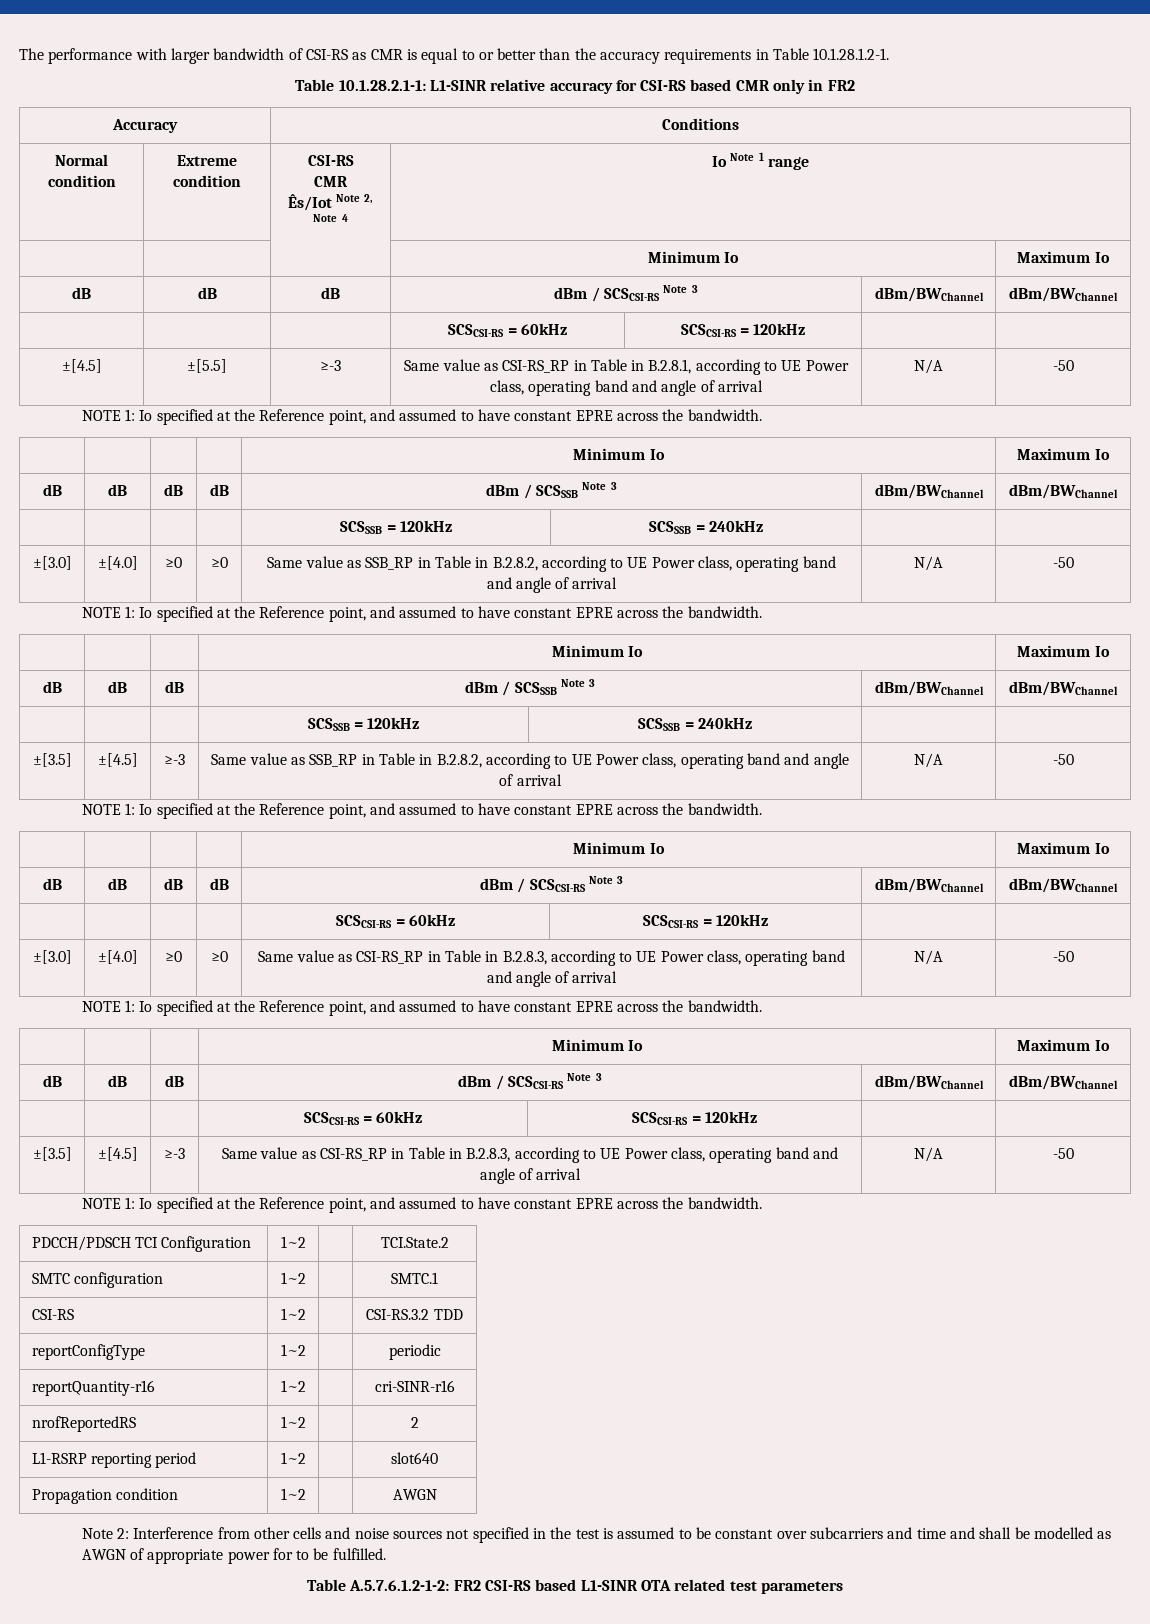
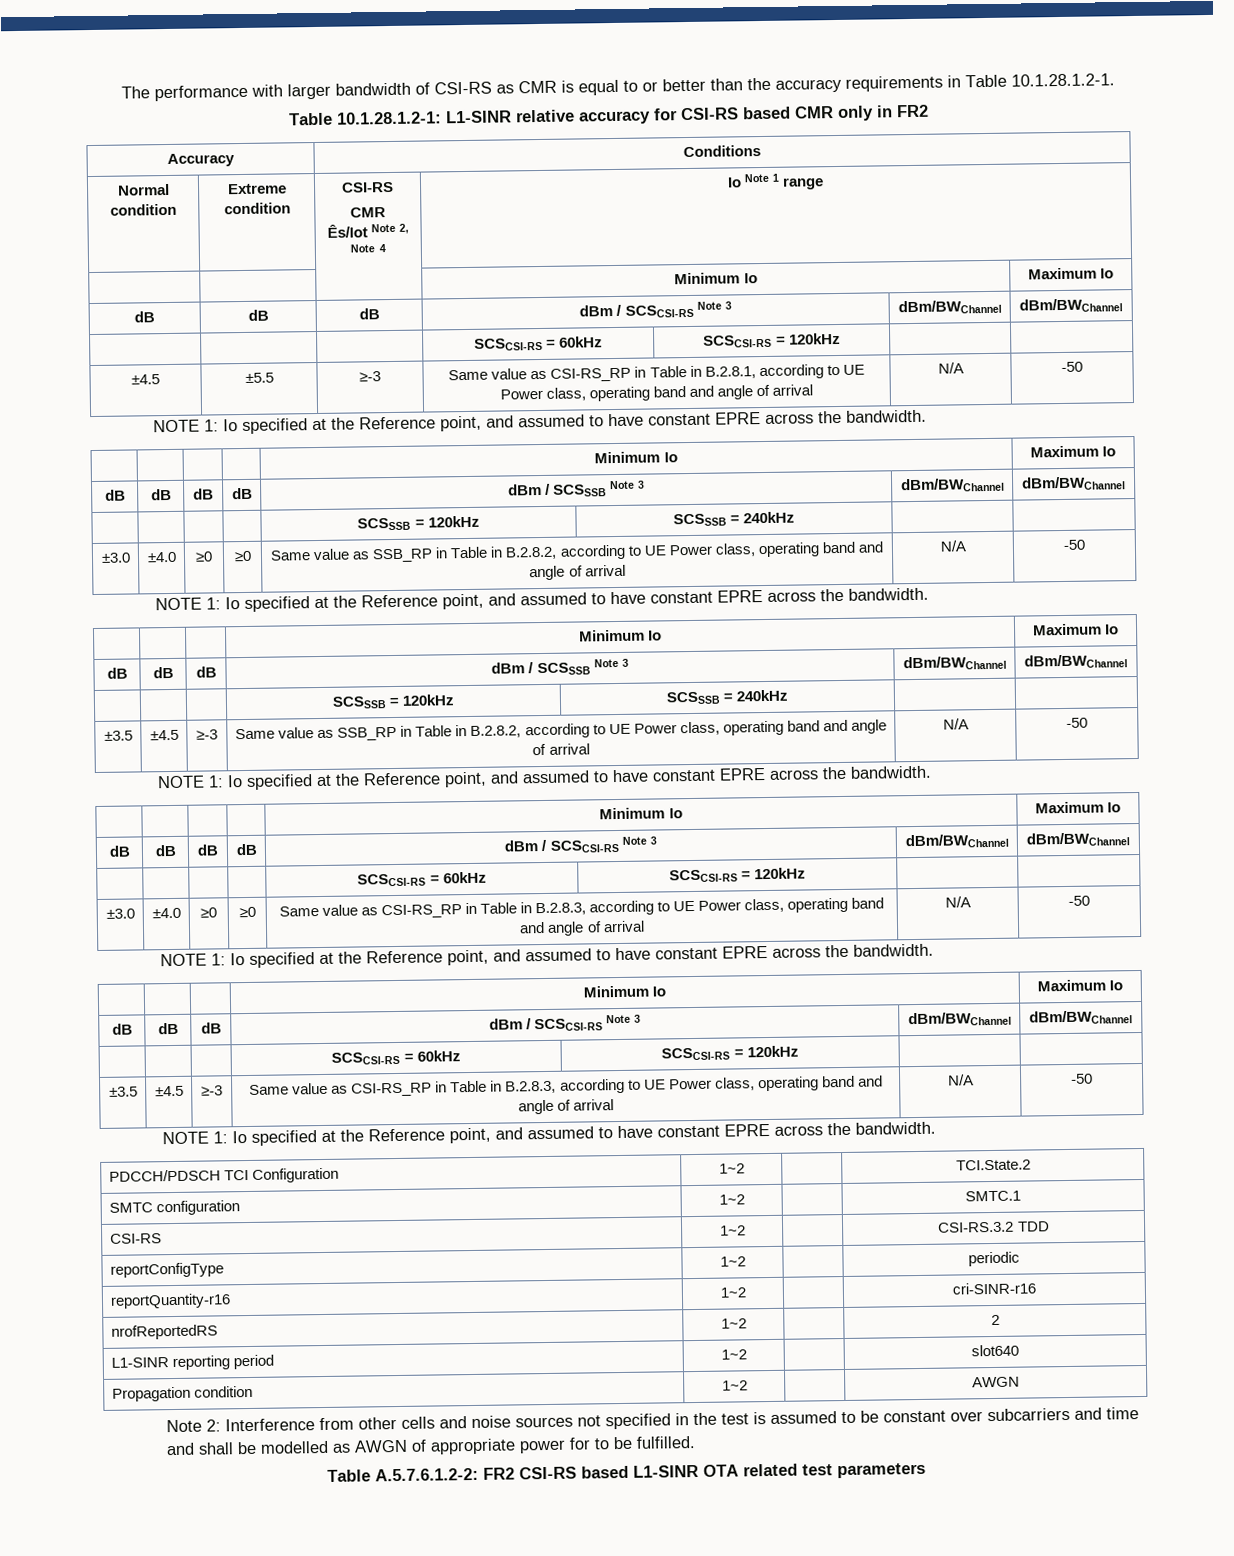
[338,80,426,91] 10.1.28.2.1-1: -> [336,111,442,125] 10.1.28.1.2-1:
[61,359,102,373] [187,359,227,373] ±[4.5] | ±[5.5] -> [131,374,160,385] [244,372,274,383] ±4.5 | ±5.5
[32,556,72,570] [97,556,138,570] ±[3.0] | ±[4.0] -> [100,552,131,563] [146,551,177,563] ±3.0 | ±4.0
[32,753,72,767] [97,753,138,767] ±[3.5] | ±[4.5] -> [103,730,133,741] [149,729,179,741] ±3.5 | ±4.5
[32,950,72,964] [97,950,138,964] ±[3.0] | ±[4.0] -> [105,908,135,919] [151,907,181,919] ±3.0 | ±4.0
[32,1147,72,1161] [97,1147,138,1161] ±[3.5] | ±[4.5] -> [108,1086,138,1097] [154,1085,184,1097] ±3.5 | ±4.5
[31,1452,87,1464] L1-RSRP -> [110,1357,169,1368] L1-SINR
[349,1580,450,1591] A.5.7.6.1.2-1-2: -> [375,1467,479,1482] A.5.7.6.1.2-2:

